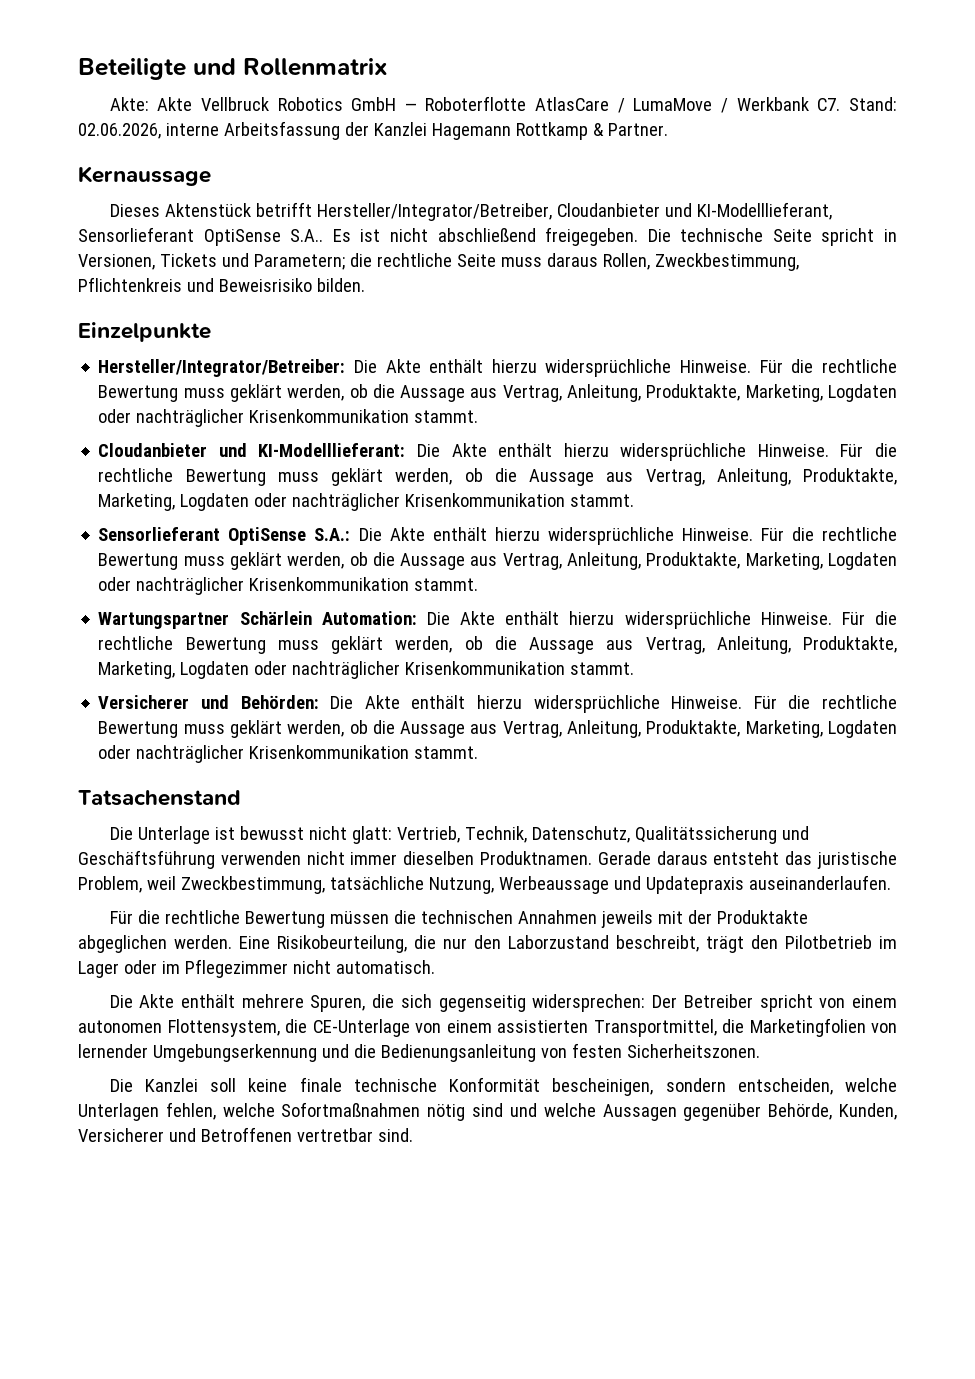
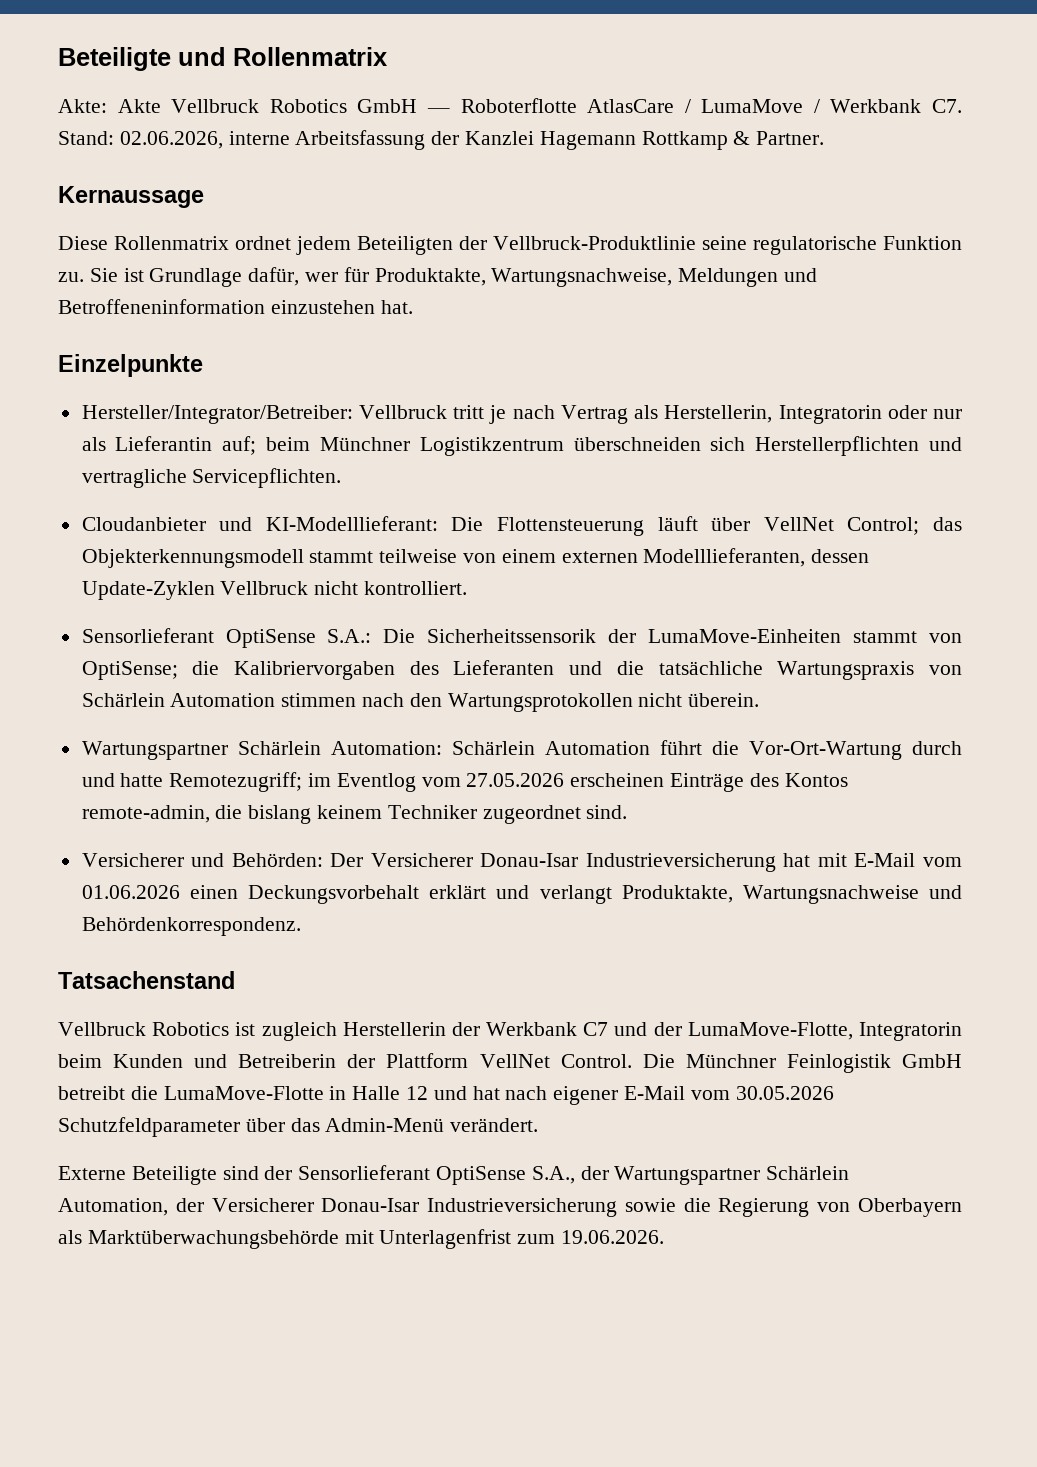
[109,202,832,221] [78,227,898,246] [78,253,799,271] [78,277,365,292] [78,322,211,342] [98,359,897,377] [98,384,898,402] [98,409,479,427] [98,443,897,461] [98,468,897,486] [98,493,635,511] [98,527,897,545] [98,552,898,570] [98,577,479,595] [98,611,897,629] [98,636,897,654] [98,661,635,679] [98,695,898,713] [98,720,898,738] [98,745,479,763] [78,790,241,806] [109,826,809,844] [78,850,897,869] [78,875,891,894] [109,910,808,928] [78,935,897,953] [78,959,435,978] [109,994,897,1012] [78,1018,897,1037] [78,1043,760,1062] [109,1077,897,1096] [78,1102,898,1121] [78,1127,413,1142] Dieses Aktenstück betrifft Hersteller/Integrator/Betreiber, Cloudanbieter und KI-Modelllieferant, Sensorlieferant OptiSense S.A.. Es ist nicht abschließend freigegeben. Die technische Seite spricht in Versionen, Tickets und Parametern; die rechtliche Seite muss daraus Rollen, Zweckbestimmung, Pflichtenkreis und Beweisrisiko bilden. // Einzelpunkte // Hersteller/Integrator/Betreiber: Die Akte enthält hierzu widersprüchliche Hinweise. Für die rechtliche Bewertung muss geklärt werden, ob die Aussage aus Vertrag, Anleitung, Produktakte, Marketing, Logdaten oder nachträglicher Krisenkommunikation stammt. // Cloudanbieter und KI-Modelllieferant: Die Akte enthält hierzu widersprüchliche Hinweise. Für die rechtliche Bewertung muss geklärt werden, ob die Aussage aus Vertrag, Anleitung, Produktakte, Marketing, Logdaten oder nachträglicher Krisenkommunikation stammt. // Sensorlieferant OptiSense S.A.: Die Akte enthält hierzu widersprüchliche Hinweise. Für die rechtliche Bewertung muss geklärt werden, ob die Aussage aus Vertrag, Anleitung, Produktakte, Marketing, Logdaten oder nachträglicher Krisenkommunikation stammt. // Wartungspartner Schärlein Automation: Die Akte enthält hierzu widersprüchliche Hinweise. Für die rechtliche Bewertung muss geklärt werden, ob die Aussage aus Vertrag, Anleitung, Produktakte, Marketing, Logdaten oder nachträglicher Krisenkommunikation stammt. // Versicherer und Behörden: Die Akte enthält hierzu widersprüchliche Hinweise. Für die rechtliche Bewertung muss geklärt werden, ob die Aussage aus Vertrag, Anleitung, Produktakte, Marketing, Logdaten oder nachträglicher Krisenkommunikation stammt. // Tatsachenstand // Die Unterlage ist bewusst nicht glatt: Vertrieb, Technik, Datenschutz, Qualitätssicherung und Geschäftsführung verwenden nicht immer dieselben Produktnamen. Gerade daraus entsteht das juristische Problem, weil Zweckbestimmung, tatsächliche Nutzung, Werbeaussage und Updatepraxis auseinanderlaufen. // Für die rechtliche Bewertung müssen die technischen Annahmen jeweils mit der Produktakte abgeglichen werden. Eine Risikobeurteilung, die nur den Laborzustand beschreibt, trägt den Pilotbetrieb im Lager oder im Pflegezimmer nicht automatisch. // Die Akte enthält mehrere Spuren, die sich gegenseitig widersprechen: Der Betreiber spricht von einem autonomen Flottensystem, die CE-Unterlage von einem assistierten Transportmittel, die Marketingfolien von lernender Umgebungserkennung und die Bedienungsanleitung von festen Sicherheitszonen. // Die Kanzlei soll keine finale technische Konformität bescheinigen, sondern entscheiden, welche Unterlagen fehlen, welche Sofortmaßnahmen nötig sind und welche Aussagen gegenüber Behörde, Kunden, Versicherer und Betroffenen vertretbar sind. -> [58,236,962,255] [58,267,818,287] [58,299,413,314] [58,354,203,377] [81,405,963,424] [81,436,963,456] [81,468,342,488] [81,516,962,536] [81,548,870,568] [81,581,468,600] [81,628,963,648] [81,660,962,680] [81,693,760,712] [81,740,963,760] [81,772,848,792] [81,805,628,824] [81,853,962,872] [81,885,962,904] [81,917,301,936] [58,971,235,989] [58,1022,962,1041] [58,1053,962,1073] [58,1086,834,1105] [58,1117,539,1137] [58,1165,850,1185] [58,1198,963,1217] [58,1229,665,1249] Diese Rollenmatrix ordnet jedem Beteiligten der Vellbruck-Produktlinie seine regulatorische Funktion zu. Sie ist Grundlage dafür, wer für Produktakte, Wartungsnachweise, Meldungen und Betroffeneninformation einzustehen hat. // Einzelpunkte // Hersteller/Integrator/Betreiber: Vellbruck tritt je nach Vertrag als Herstellerin, Integratorin oder nur als Lieferantin auf; beim Münchner Logistikzentrum überschneiden sich Herstellerpflichten und vertragliche Servicepflichten. // Cloudanbieter und KI-Modelllieferant: Die Flottensteuerung läuft über VellNet Control; das Objekterkennungsmodell stammt teilweise von einem externen Modelllieferanten, dessen Update-Zyklen Vellbruck nicht kontrolliert. // Sensorlieferant OptiSense S.A.: Die Sicherheitssensorik der LumaMove-Einheiten stammt von OptiSense; die Kalibriervorgaben des Lieferanten und die tatsächliche Wartungspraxis von Schärlein Automation stimmen nach den Wartungsprotokollen nicht überein. // Wartungspartner Schärlein Automation: Schärlein Automation führt die Vor-Ort-Wartung durch und hatte Remotezugriff; im Eventlog vom 27.05.2026 erscheinen Einträge des Kontos remote-admin, die bislang keinem Techniker zugeordnet sind. // Versicherer und Behörden: Der Versicherer Donau-Isar Industrieversicherung hat mit E-Mail vom 01.06.2026 einen Deckungsvorbehalt erklärt und verlangt Produktakte, Wartungsnachweise und Behördenkorrespondenz. // Tatsachenstand // Vellbruck Robotics ist zugleich Herstellerin der Werkbank C7 und der LumaMove-Flotte, Integratorin beim Kunden und Betreiberin der Plattform VellNet Control. Die Münchner Feinlogistik GmbH betreibt die LumaMove-Flotte in Halle 12 und hat nach eigener E-Mail vom 30.05.2026 Schutzfeldparameter über das Admin-Menü verändert. // Externe Beteiligte sind der Sensorlieferant OptiSense S.A., der Wartungspartner Schärlein Automation, der Versicherer Donau-Isar Industrieversicherung sowie die Regierung von Oberbayern als Marktüberwachungsbehörde mit Unterlagenfrist zum 19.06.2026.

